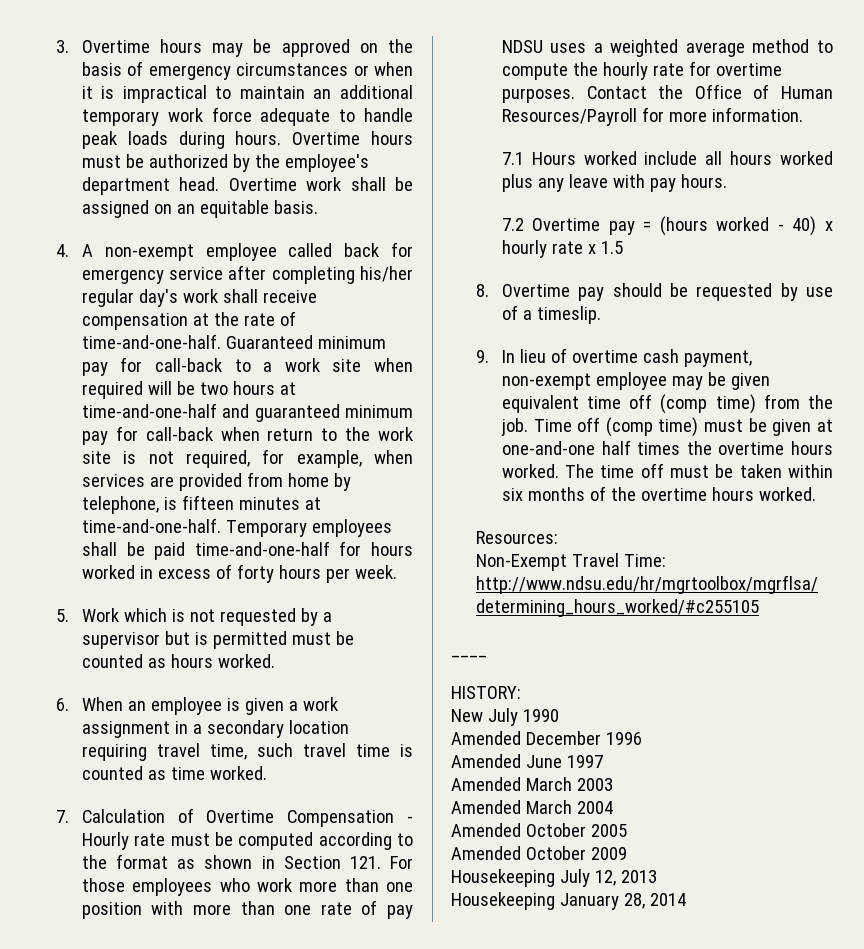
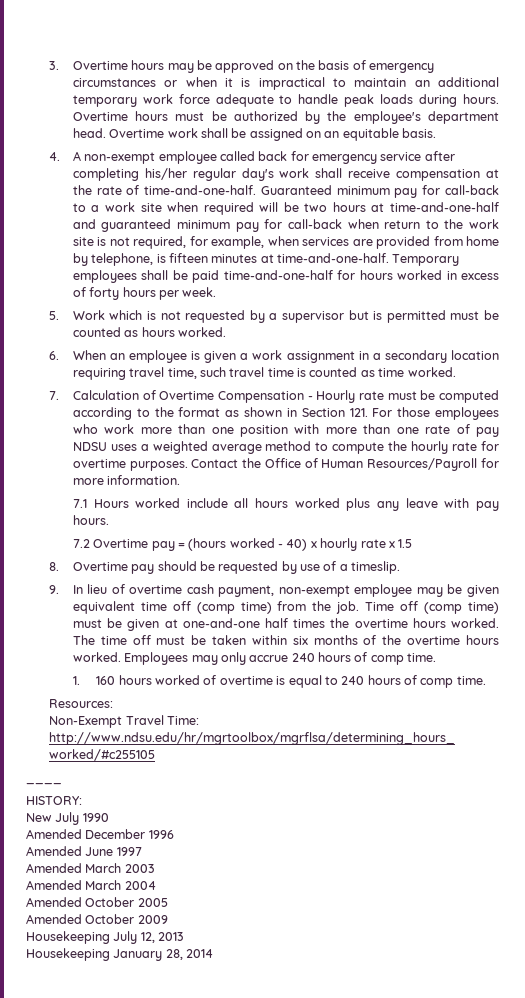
(816, 494) none -> [124,652,437,665] [72,675,486,688] Employees may only accrue 240 hours of comp time. // 1. 160 hours worked of overtime is equal to 240 hours of comp time.

